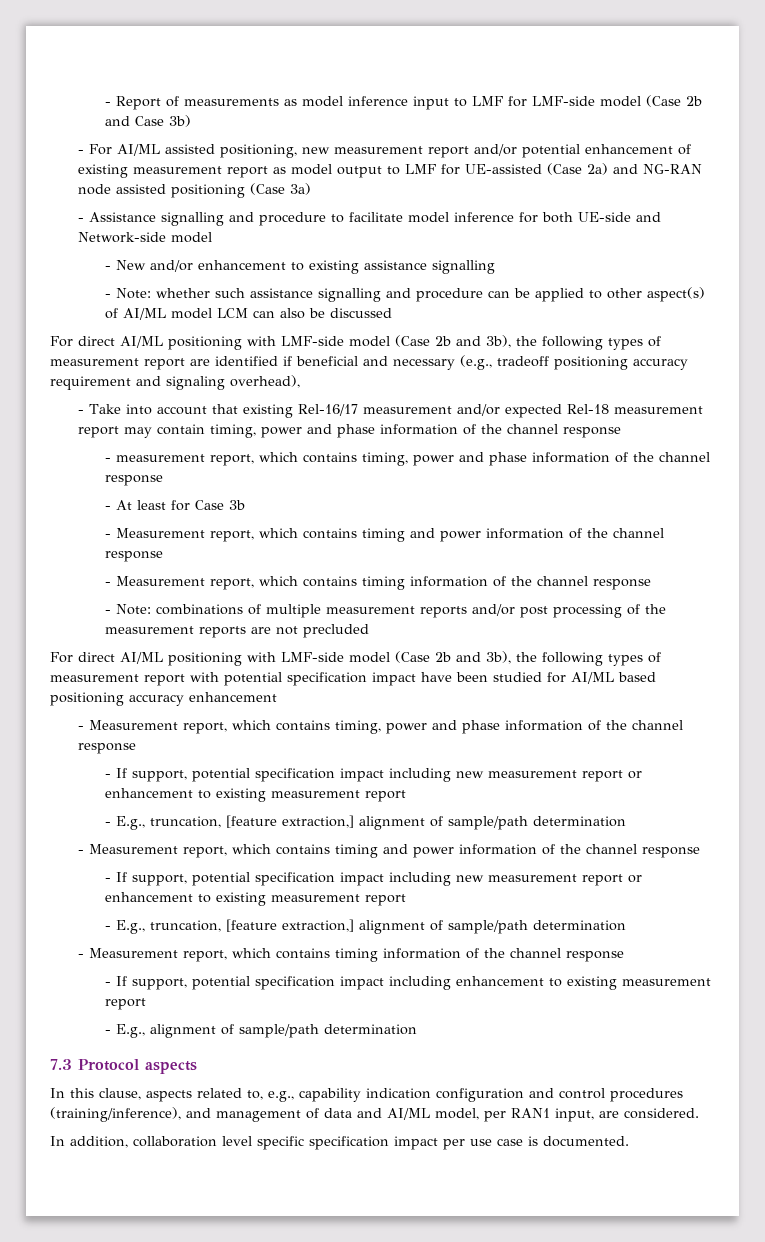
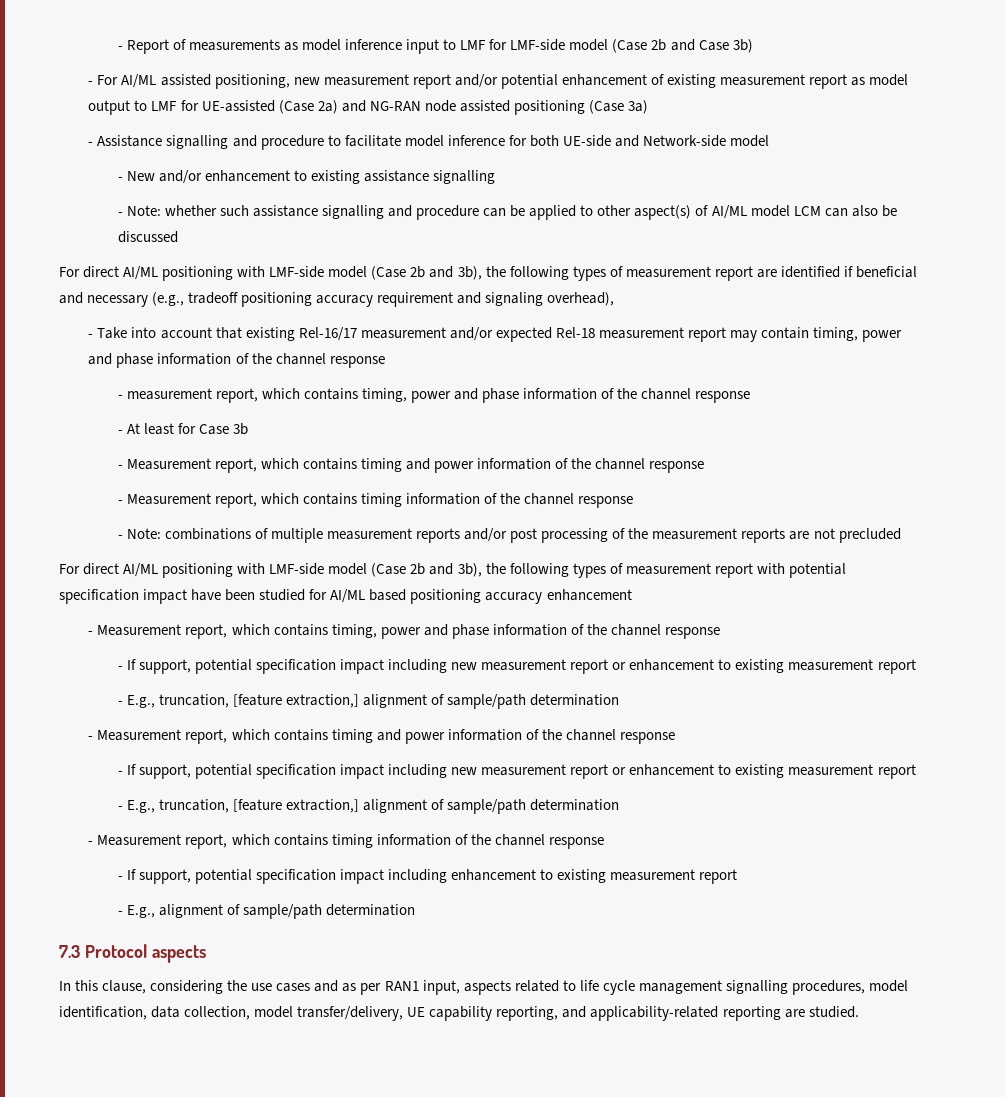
[146,1088,683,1102] [50,1107,699,1122] [50,1136,629,1150] aspects related to, e.g., capability indication configuration and control procedures (training/inference), and management of data and AI/ML model, per RAN1 input, are considered. // In addition, collaboration level specific specification impact per use case is documented. -> [150,980,908,995] [59,1006,859,1021] considering the use cases and as per RAN1 input, aspects related to life cycle management signalling procedures, model identification, data collection, model transfer/delivery, UE capability reporting, and applicability-related reporting are studied.

